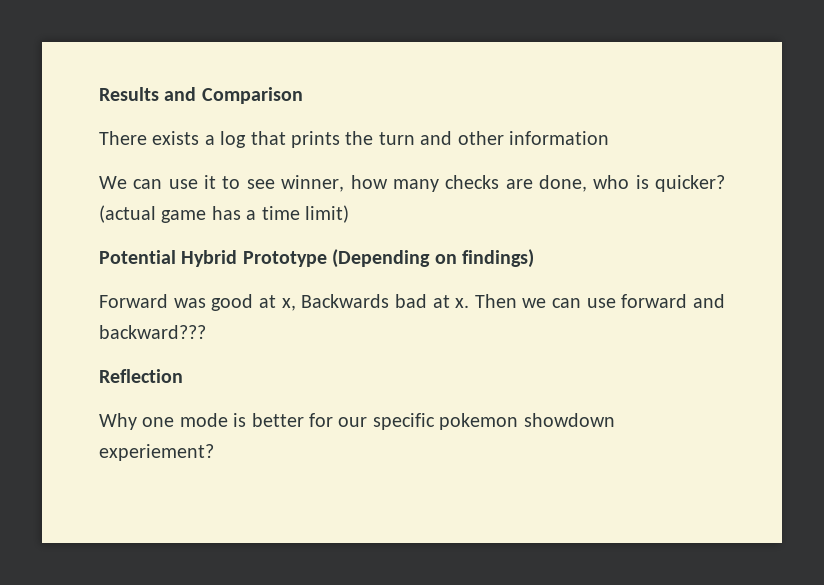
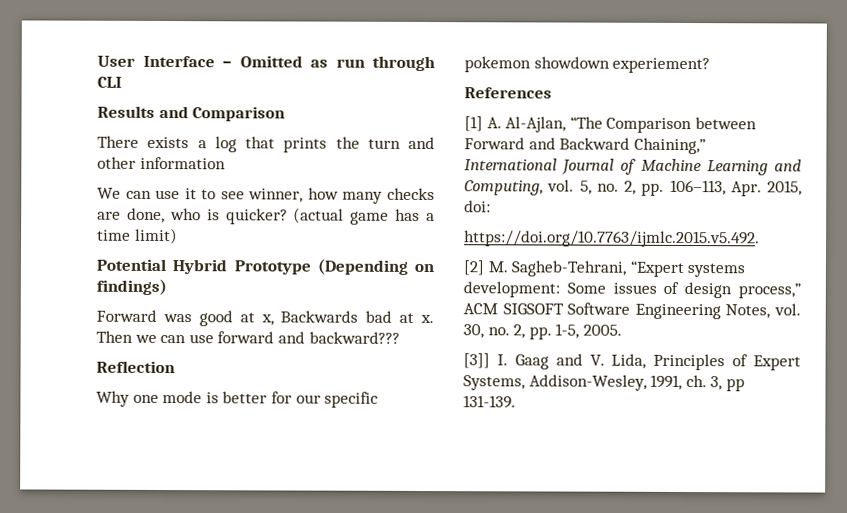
(99, 94) none -> [97,55,435,72] [97,76,122,88] User Interface – Omitted as run through CLI //
(214, 452) none -> [464,87,552,99] [464,116,757,134] [464,137,706,155] [464,158,802,176] [464,179,802,197] [464,200,491,213] [464,230,760,248] [463,260,746,278] [463,281,801,299] [463,302,801,320] [463,323,622,340] [463,353,801,371] [463,374,745,392] [463,395,516,409] // References // [1] A. Al-Ajlan, “The Comparison between Forward and Backward Chaining,” International Journal of Machine Learning and Computing, vol. 5, no. 2, pp. 106–113, Apr. 2015, doi: // https://doi.org/10.7763/ijmlc.2015.v5.492. // [2] M. Sagheb-Tehrani, “Expert systems development: Some issues of design process,” ACM SIGSOFT Software Engineering Notes, vol. 30, no. 2, pp. 1-5, 2005. // [3]] I. Gaag and V. Lida, Principles of Expert Systems, Addison-Wesley, 1991, ch. 3, pp 131-139.

